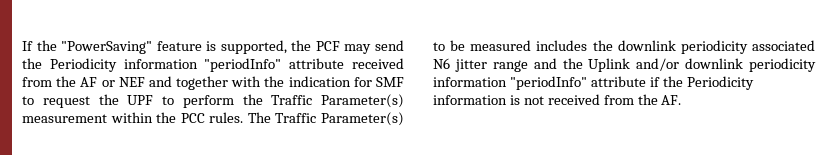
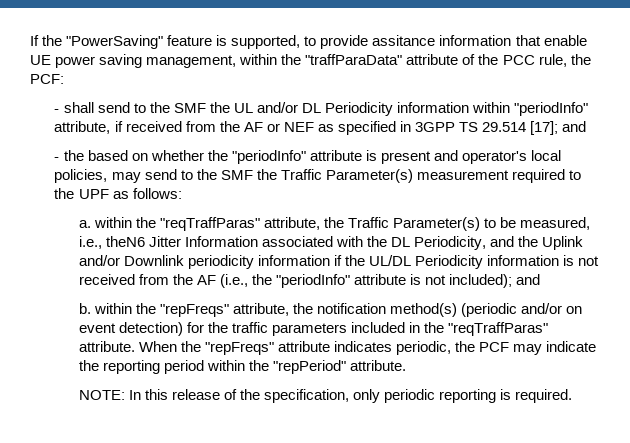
[291,40,404,54] [22,58,345,72] the PCF may send the Periodicity information "periodInfo" attribute -> [304,35,587,49] [30,54,591,68] [30,74,64,84] [54,102,589,116] [54,121,123,134] to provide assitance information that enable UE power saving management, within the "traffParaData" attribute of the PCC rule, the PCF: // - shall send to the SMF the UL and/or DL Periodicity information within "periodInfo" attribute, if
[148,76,405,90] [22,94,404,108] [22,112,404,126] [433,40,815,54] [433,58,528,72] and together with the indication for SMF to request the UPF to perform the Traffic Parameter(s) measurement within the PCC rules. The Traffic Parameter(s) to be measured includes the downlink periodicity associated N6 jitter range -> [317,121,587,135] [54,150,562,164] [54,169,582,183] [54,188,182,199] [78,217,591,231] [78,236,487,250] as specified in 3GPP TS 29.514 [17]; and // - the based on whether the "periodInfo" attribute is present and operator's local policies, may send to the SMF the Traffic Parameter(s) measurement required to the UPF as follows: // a. within the "reqTraffParas" attribute, the Traffic Parameter(s) to be measured, i.e., theN6 Jitter Information associated with the DL Periodicity,
[685,58,744,69] downlink -> [123,255,184,266] Downlink
[509,76,646,90] "periodInfo" attribute -> (331, 260) none
(683, 81) none -> [369,255,412,266] UL/DL
[661,95,682,105] AF. -> [197,274,541,288] [78,303,583,317] [78,322,549,336] [78,341,597,355] [78,360,407,374] [78,389,573,403] AF (i.e., the "periodInfo" attribute is not included); and // b. within the "repFreqs" attribute, the notification method(s) (periodic and/or on event detection) for the traffic parameters included in the "reqTraffParas" attribute. When the "repFreqs" attribute indicates periodic, the PCF may indicate the reporting period within the "repPeriod" attribute. // NOTE: In this release of the specification, only periodic reporting is required.

